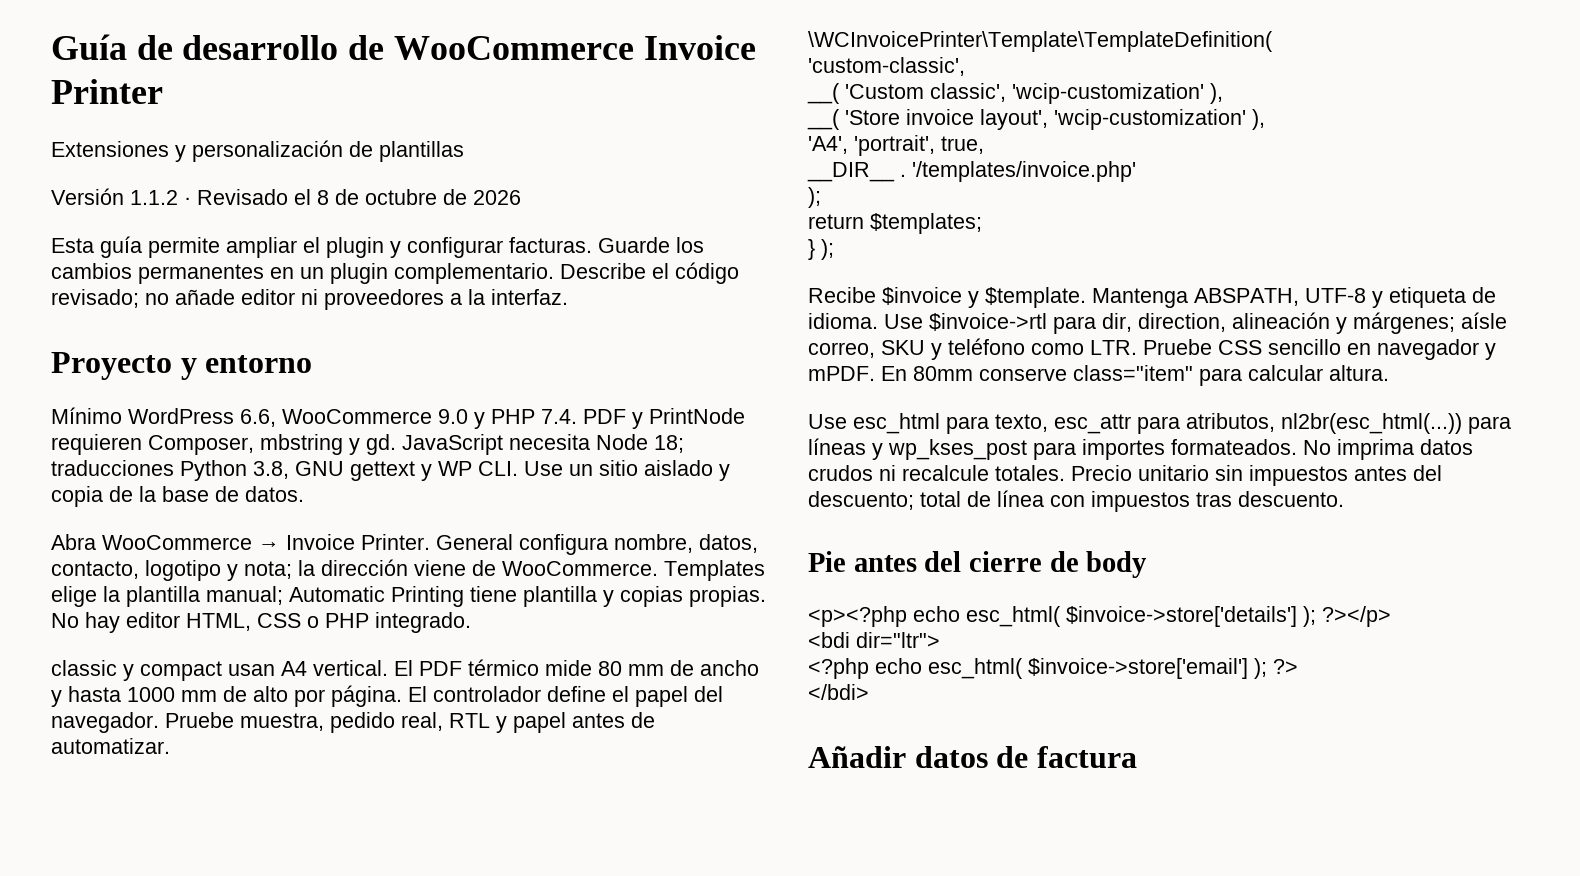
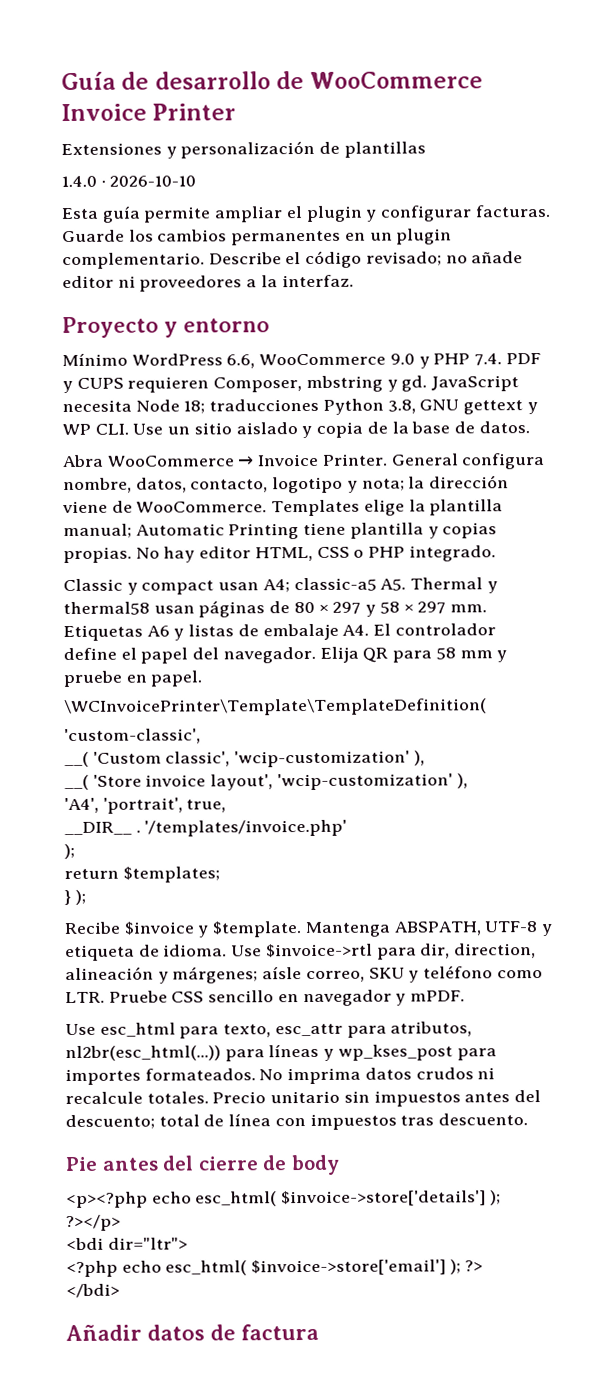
[51,188,521,205] Versión 1.1.2 · Revisado el 8 de octubre de 2026 -> [61,175,197,188] 1.4.0 · 2026-10-10
[649,408,745,424] PrintNode -> [76,377,124,389] CUPS
[51,660,117,676] classic -> [63,578,123,592] Classic
[281,659,759,676] [51,685,402,707] A4 vertical. El PDF térmico mide 80 mm de ancho y hasta 1000 mm de alto por página. -> [262,577,498,594] [63,600,487,618] [63,623,370,642] A4; classic-a5 A5. Thermal y thermal58 usan páginas de 80 × 297 y 58 × 297 mm. Etiquetas A6 y listas de embalaje A4.
[165,712,655,733] [51,738,170,754] Pruebe muestra, pedido real, RTL y papel antes de automatizar. -> [319,646,508,663] [63,670,203,688] Elija QR para 58 mm y pruebe en papel.
[881,365,1389,386] En 80mm conserve class="item" para calcular altura. -> (466, 996) none

